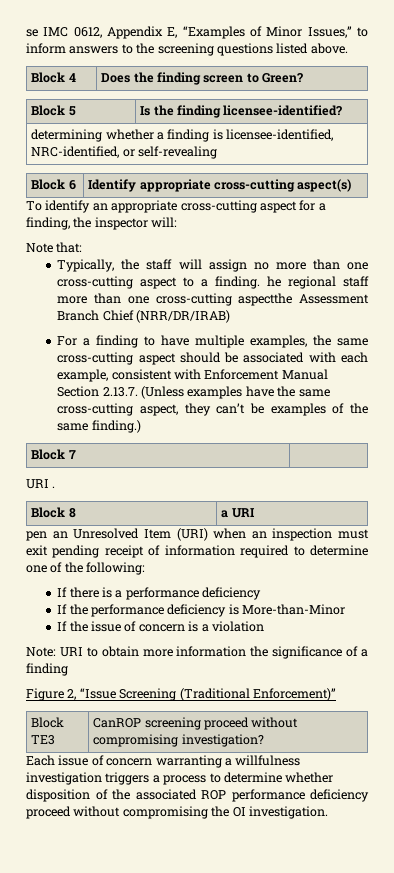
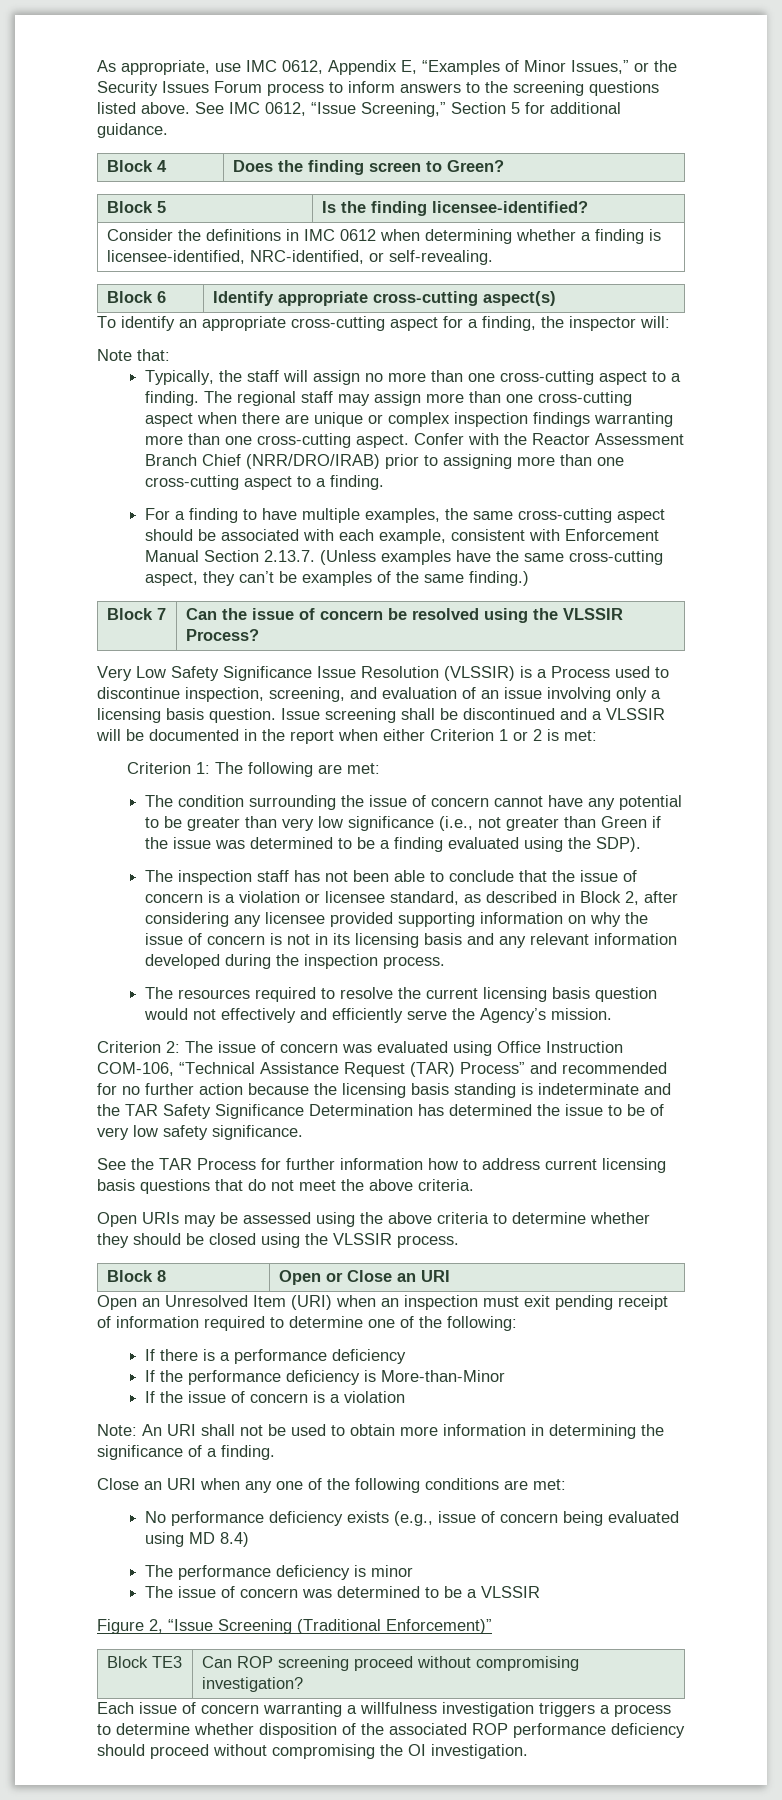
[26,29,38,37] se -> [97,60,241,75] As appropriate, use
(352, 32) none -> [634,60,677,72] [97,81,324,96] or the Security Issues Forum process
(348, 48) none -> [195,102,621,117] [97,123,168,138] See IMC 0612, “Issue Screening,” Section 5 for additional guidance.
(343, 110) none -> [107,229,421,241] Consider the definitions in IMC 0612 when
[137,146,217,159] self-revealing -> [389,250,494,265] self-revealing.
[267,276,282,287] he -> [204,391,233,403] The
[57,293,369,306] [57,310,231,323] more than one cross-cutting aspectthe Assessment Branch Chief (NRR/DR/IRAB) -> [338,391,633,406] [145,412,674,427] [145,433,685,448] [145,454,625,469] [145,475,385,490] may assign more than one cross-cutting aspect when there are unique or complex inspection findings warranting more than one cross-cutting aspect. Confer with the Reactor Assessment Branch Chief (NRR/DRO/IRAB) prior to assigning more than one cross-cutting aspect to a finding.
[26,479,56,489] [31,507,76,518] [221,510,229,518] // URI . // Block 8 | a -> [186,608,624,623] [186,629,260,641] [97,666,669,681] [97,687,661,702] [97,708,665,723] [96,729,597,744] [126,762,380,777] [145,795,683,810] [145,816,662,831] [145,837,642,852] [145,870,638,885] [145,891,679,905] [145,912,649,927] [145,933,678,948] [145,954,446,969] [145,987,658,1002] [144,1008,613,1023] [97,1041,623,1056] [97,1062,667,1077] [97,1083,671,1098] [97,1104,664,1119] [97,1125,303,1140] [97,1158,666,1173] [97,1179,474,1194] [97,1212,650,1227] [97,1233,459,1248] [107,1270,167,1282] [279,1270,417,1285] Can the issue of concern be resolved using the VLSSIR Process? // Very Low Safety Significance Issue Resolution (VLSSIR) is a Process used to discontinue inspection, screening, and evaluation of an issue involving only a licensing basis question. Issue screening shall be discontinued and a VLSSIR will be documented in the report when either Criterion 1 or 2 is met: // Criterion 1: The following are met: // The condition surrounding the issue of concern cannot have any potential to be greater than very low significance (i.e., not greater than Green if the issue was determined to be a finding evaluated using the SDP). // The inspection staff has not been able to conclude that the issue of concern is a violation or licensee standard, as described in Block 2, after considering any licensee provided supporting information on why the issue of concern is not in its licensing basis and any relevant information developed during the inspection process. // The resources required to resolve the current licensing basis question would not effectively and efficiently serve the Agency’s mission. // Criterion 2: The issue of concern was evaluated using Office Instruction COM-106, “Technical Assistance Request (TAR) Process” and recommended for no further action because the licensing basis standing is indeterminate and the TAR Safety Significance Determination has determined the issue to be of very low safety significance. // See the TAR Process for further information how to address current licensing basis questions that do not meet the above criteria. // Open URIs may be assessed using the above criteria to determine whether they should be closed using the VLSSIR process. // Block 8 | Open or Close an
[26,531,47,541] pen -> [97,1295,137,1310] Open
[59,647,83,657] URI -> [142,1424,326,1436] An URI shall not be used
(247, 651) none -> [531,1424,636,1439] in determining
[26,663,68,676] finding -> [221,1445,275,1460] [97,1478,566,1493] [145,1511,680,1526] [145,1532,250,1547] [145,1565,414,1580] [145,1586,541,1598] finding. // Close an URI when any one of the following conditions are met: // No performance deficiency exists (e.g., issue of concern being evaluated using MD 8.4) // The performance deficiency is minor // The issue of concern was determined to be a VLSSIR
[93,718,142,728] CanROP -> [202,1656,274,1668] Can ROP
(369, 795) none -> [97,1744,145,1756] should

